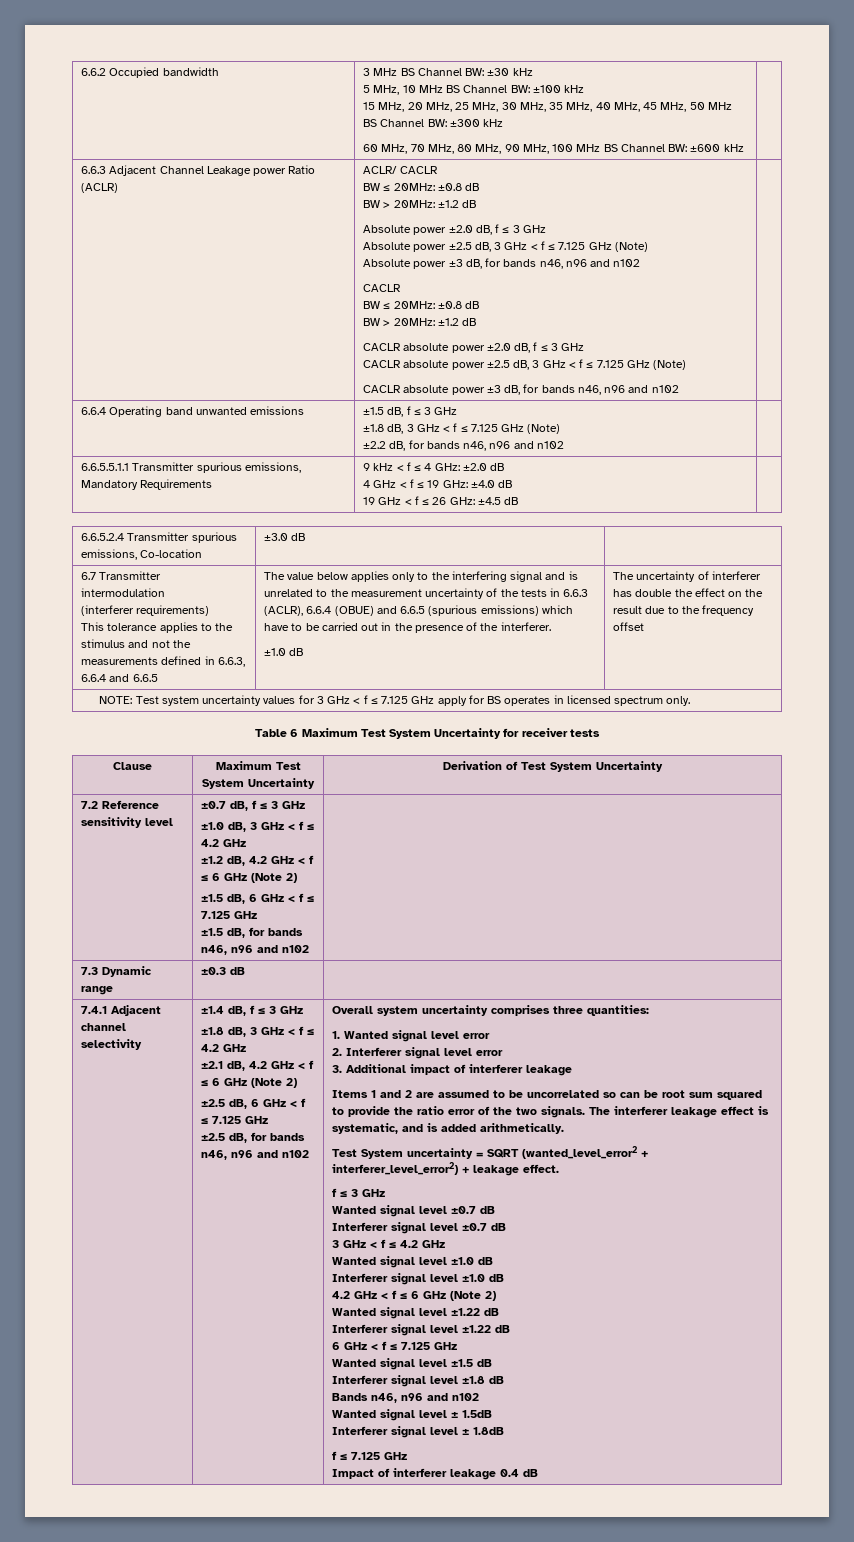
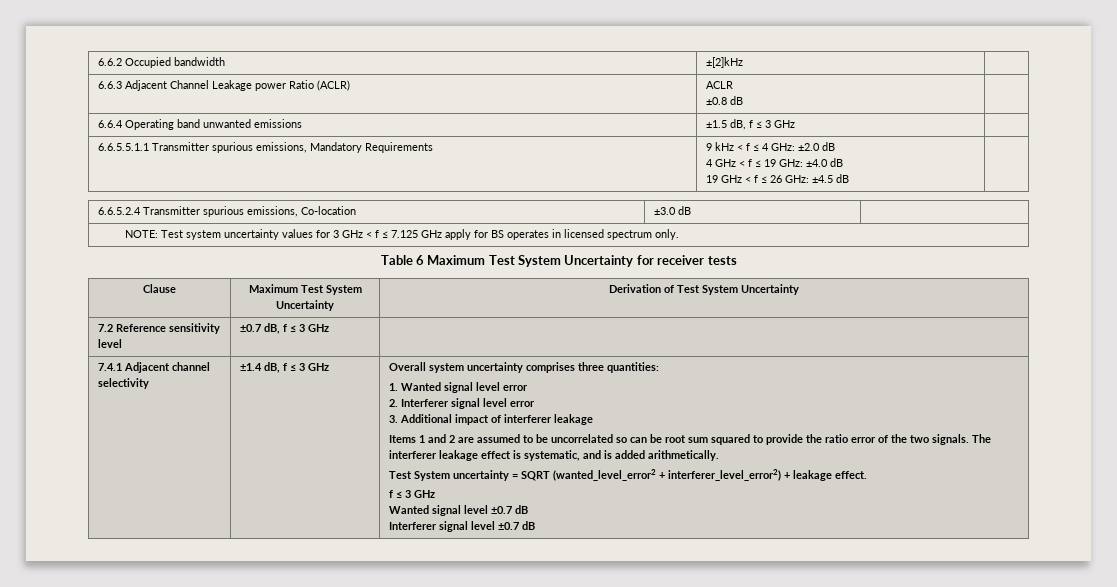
[363,68,533,76] [363,85,585,95] [363,102,732,112] [363,119,504,127] [363,144,744,154] 3 MHz BS Channel BW: ±30 kHz // 5 MHz, 10 MHz BS Channel BW: ±100 kHz // 15 MHz, 20 MHz, 25 MHz, 30 MHz, 35 MHz, 40 MHz, 45 MHz, 50 MHz BS Channel BW: ±300 kHz // 60 MHz, 70 MHz, 80 MHz, 90 MHz, 100 MHz BS Channel BW: ±600 kHz -> [705,57,743,68] ±[2]kHz
[363,166,439,174] [363,183,480,191] [363,200,477,208] [363,224,546,235] [363,241,648,252] [363,258,641,269] [363,284,402,292] [363,301,480,309] [363,318,477,326] [363,342,585,353] [363,359,687,370] [363,384,679,395] ACLR/ CACLR // BW ≤ 20MHz: ±0.8 dB // BW > 20MHz: ±1.2 dB // Absolute power ±2.0 dB, f ≤ 3 GHz // Absolute power ±2.5 dB, 3 GHz < f ≤ 7.125 GHz (Note) // Absolute power ±3 dB, for bands n46, n96 and n102 // CACLR // BW ≤ 20MHz: ±0.8 dB // BW > 20MHz: ±1.2 dB // CACLR absolute power ±2.0 dB, f ≤ 3 GHz // CACLR absolute power ±2.5 dB, 3 GHz < f ≤ 7.125 GHz (Note) // CACLR absolute power ±3 dB, for bands n46, n96 and n102 -> [705,81,733,89] [705,96,743,105] ACLR // ±0.8 dB
[363,423,561,434] [363,440,564,451] // ±1.8 dB, 3 GHz < f ≤ 7.125 GHz (Note) // ±2.2 dB, for bands n46, n96 and n102 -> (795, 124) none
[81,571,162,580] [81,588,166,597] [81,605,210,616] [81,622,234,633] [81,639,191,648] [81,656,245,667] [81,674,158,682] [264,571,578,582] [264,588,589,599] [264,605,573,616] [264,622,551,633] [264,648,304,656] [613,571,761,582] [613,588,764,597] [613,605,755,616] [613,622,645,631] // 6.7 Transmitter intermodulation // (interferer requirements) // This tolerance applies to the stimulus and not the measurements defined in 6.6.3, 6.6.4 and 6.6.5 | The value below applies only to the interfering signal and is unrelated to the measurement uncertainty of the tests in 6.6.3 (ACLR), 6.6.4 (OBUE) and 6.6.5 (spurious emissions) which have to be carried out in the presence of the interferer. // ±1.0 dB | The uncertainty of interferer has double the effect on the result due to the frequency offset -> (691, 210) none
[201,821,315,832] [201,839,247,847] [201,855,315,866] [201,873,298,883] [201,893,315,904] [201,911,258,919] [201,927,304,938] [201,945,310,955] [81,966,153,977] [81,986,114,995] [201,967,246,975] // ±1.0 dB, 3 GHz < f ≤ 4.2 GHz // ±1.2 dB, 4.2 GHz < f ≤ 6 GHz (Note 2) // ±1.5 dB, 6 GHz < f ≤ 7.125 GHz // ±1.5 dB, for bands n46, n96 and n102 | // 7.3 Dynamic range | ±0.3 dB -> (329, 328) none
[201,1026,315,1037] [201,1044,247,1052] [201,1060,315,1071] [201,1078,298,1088] [201,1098,307,1109] [201,1116,269,1124] [201,1132,306,1143] [201,1150,310,1160] // ±1.8 dB, 3 GHz < f ≤ 4.2 GHz // ±2.1 dB, 4.2 GHz < f ≤ 6 GHz (Note 2) // ±2.5 dB, 6 GHz < f ≤ 7.125 GHz // ±2.5 dB, for bands n46, n96 and n102 -> (329, 367) none
[332,1239,446,1249] [332,1256,494,1268] [332,1273,505,1285] [332,1290,497,1301] [332,1307,500,1319] [332,1324,511,1336] [332,1341,458,1351] [332,1358,493,1370] [332,1375,505,1387] [332,1393,480,1403] [332,1409,493,1421] [332,1426,505,1438] [332,1451,408,1460] [332,1468,539,1480] // 3 GHz < f ≤ 4.2 GHz // Wanted signal level ±1.0 dB // Interferer signal level ±1.0 dB // 4.2 GHz < f ≤ 6 GHz (Note 2) // Wanted signal level ±1.22 dB // Interferer signal level ±1.22 dB // 6 GHz < f ≤ 7.125 GHz // Wanted signal level ±1.5 dB // Interferer signal level ±1.8 dB // Bands n46, n96 and n102 // Wanted signal level ± 1.5dB // Interferer signal level ± 1.8dB // f ≤ 7.125 GHz // Impact of interferer leakage 0.4 dB -> (535, 525) none

